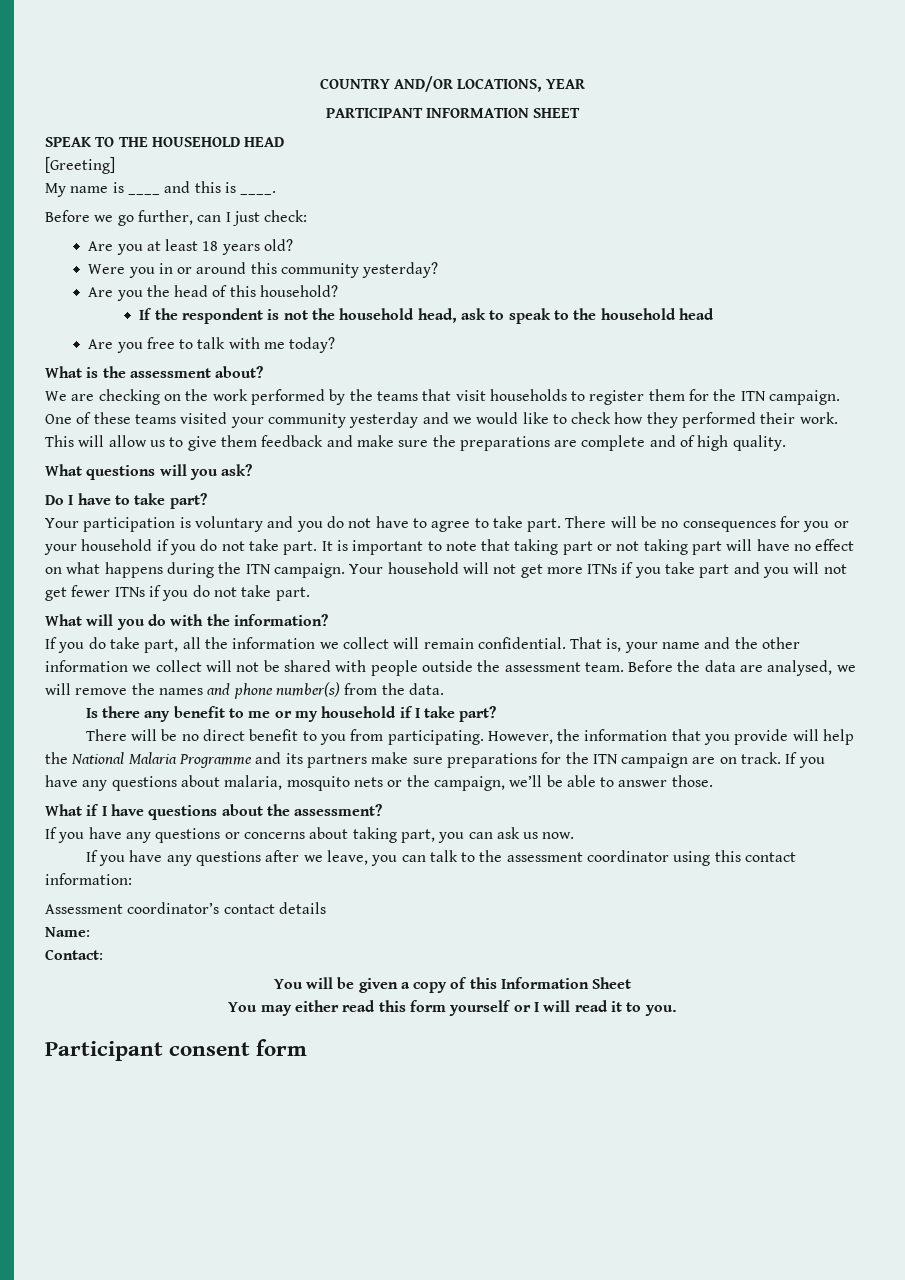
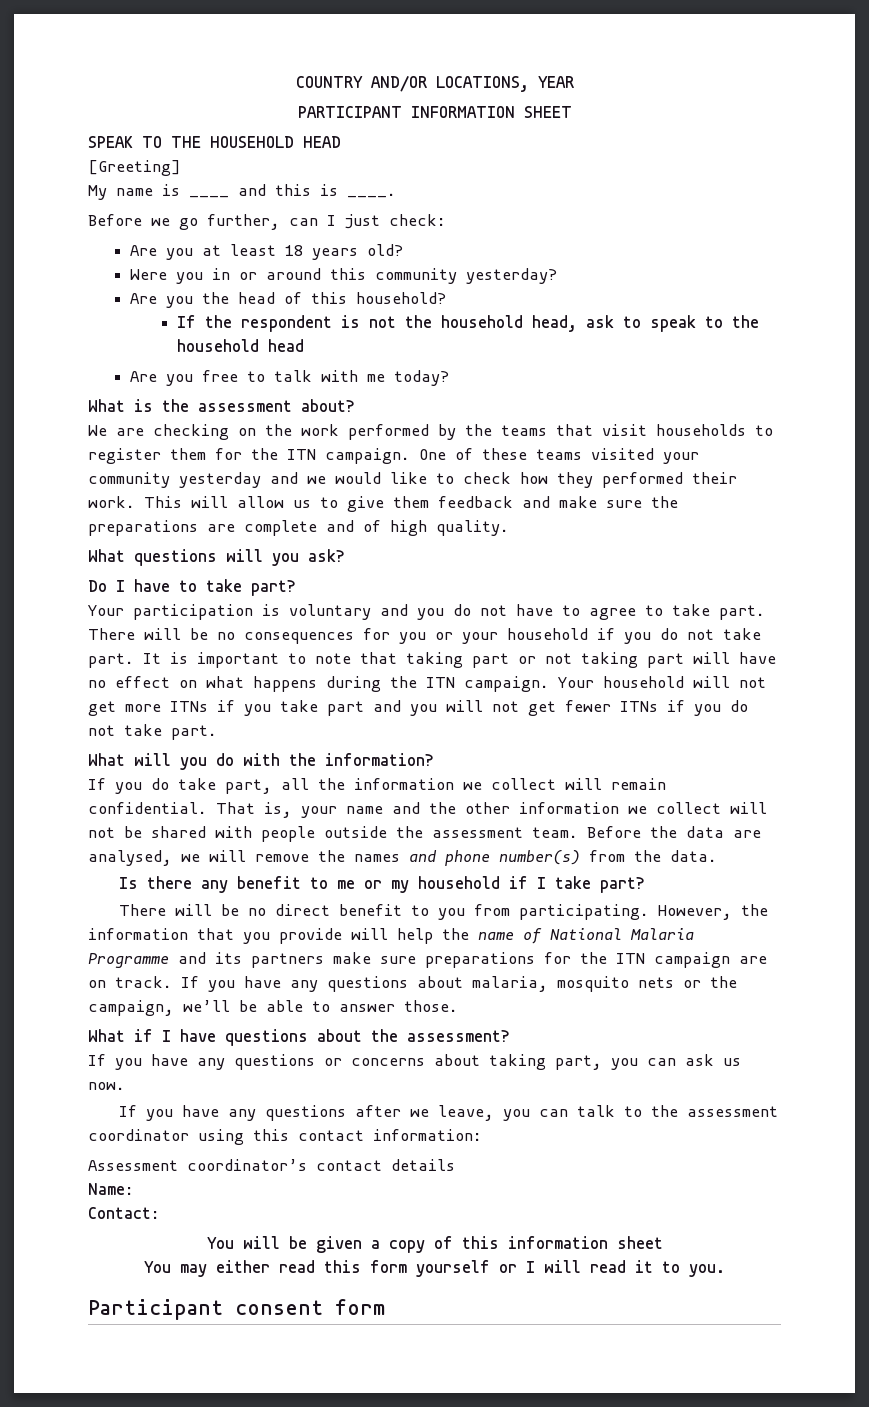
(68, 758) none -> [478,928,542,944] name of
[501,977,632,989] Information Sheet -> [507,1236,663,1249] information sheet

